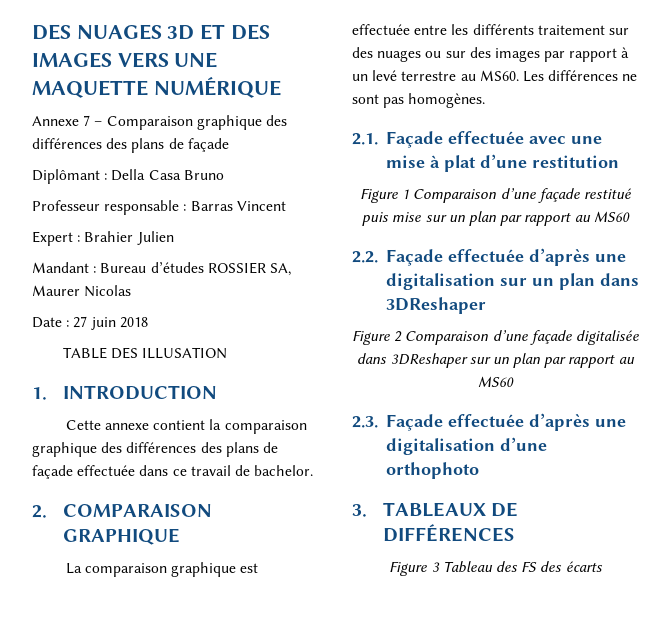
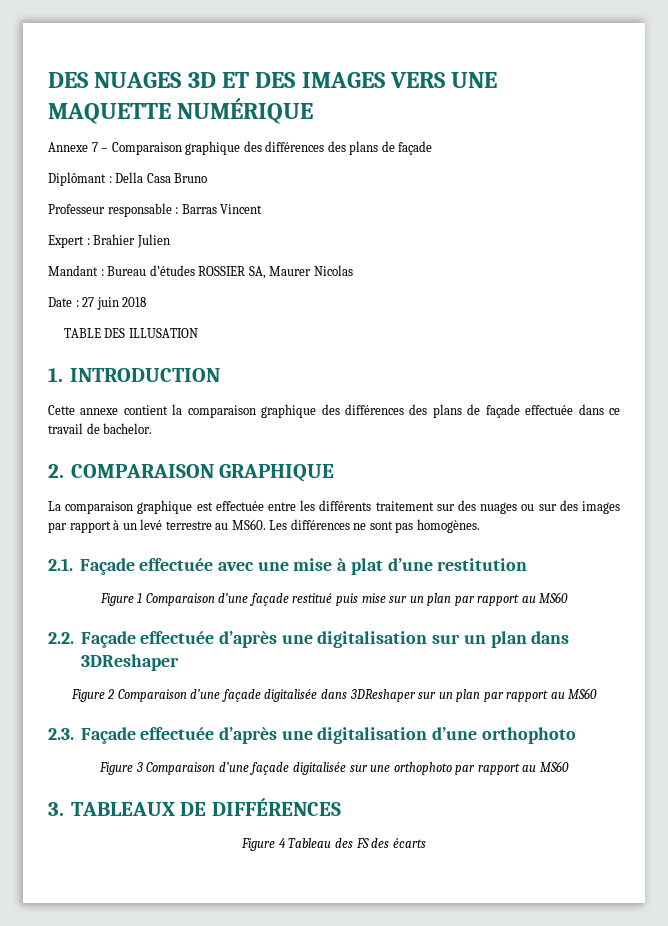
(479, 470) none -> [99,761,569,775] // Figure 3 Comparaison d’une façade digitalisée sur une orthophoto par rapport au MS60
[431,562,440,572] 3 -> [278,838,286,848] 4

